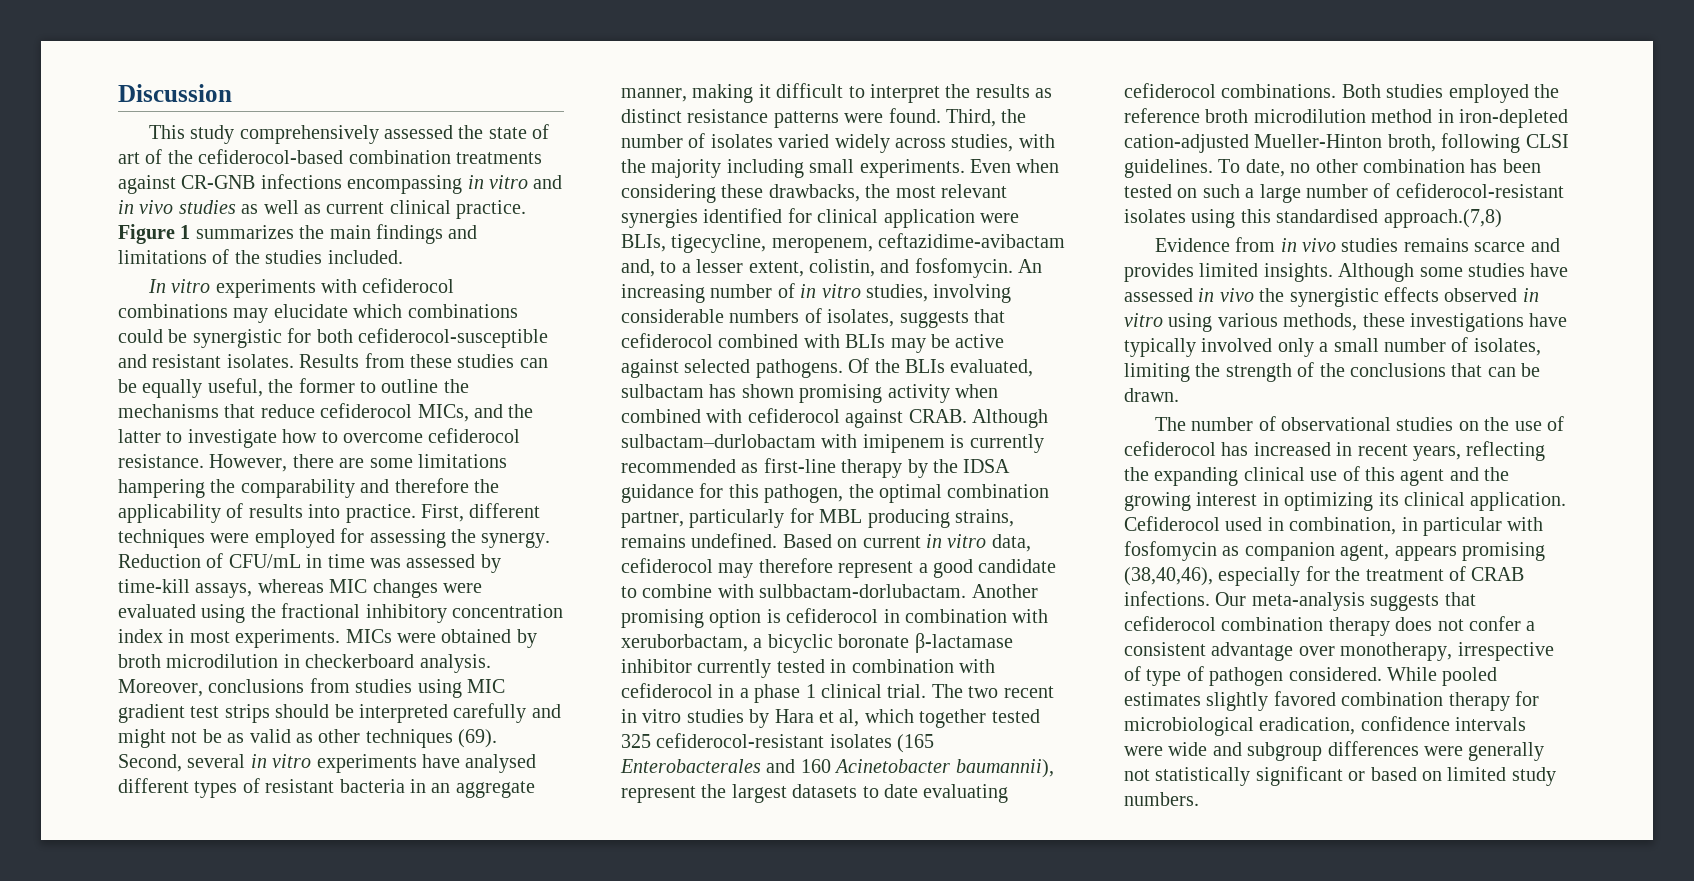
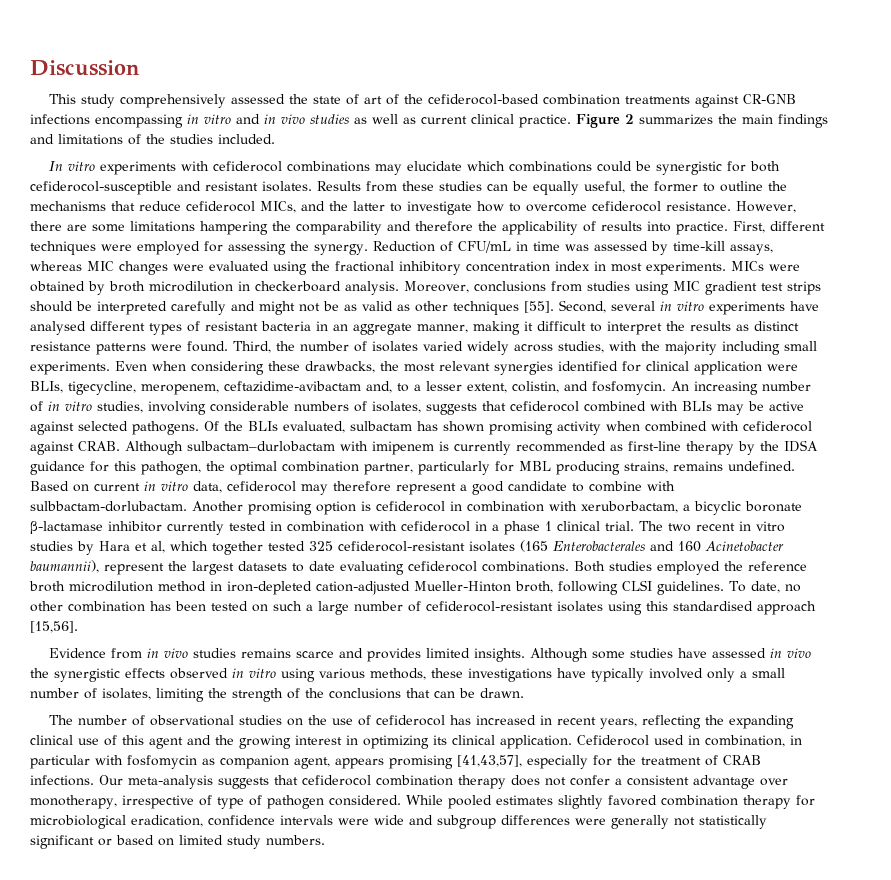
[180,225,191,239] 1 -> [625,114,634,124] 2
[458,729,498,748] (69). -> [524,301,554,313] [55].
[1383,209,1502,228] approach.(7,8) -> [757,601,816,615] [30,621,78,633] approach [15,56].
[1124,567,1213,586] (38,40,46), -> [457,755,522,767] [41,43,57],

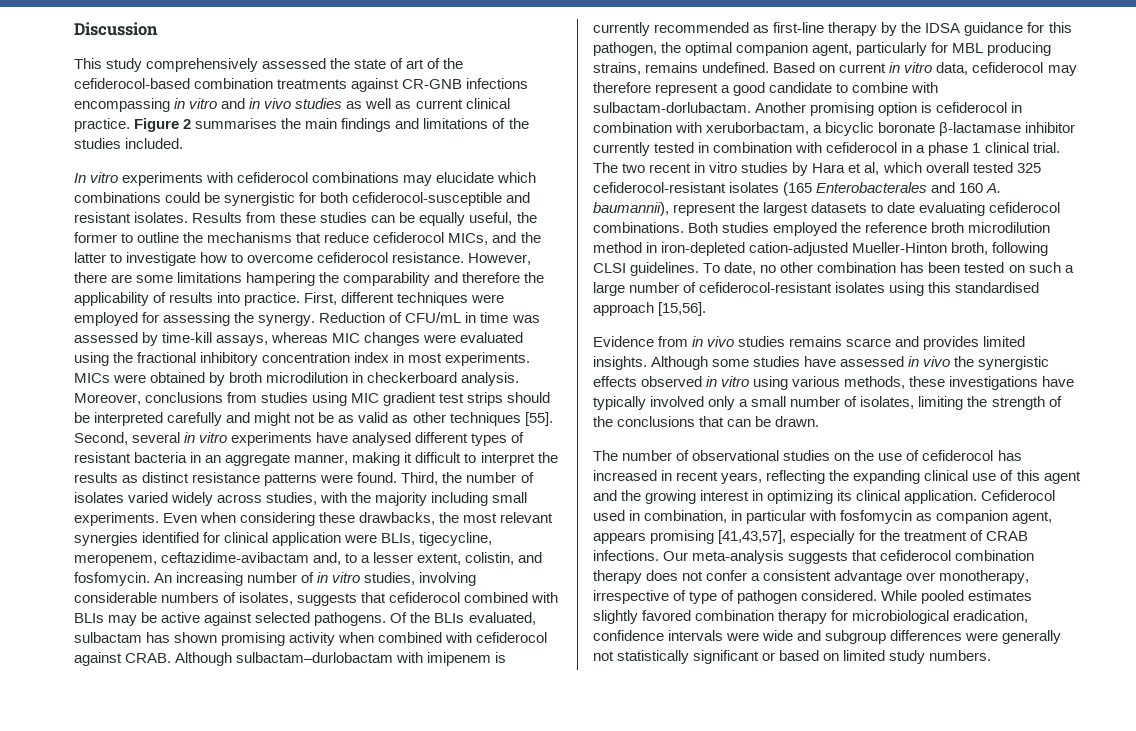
[639,114,713,125] summarizes -> [195,118,278,129] summarises
[282,461,413,475] combination partner, -> [736,42,853,56] companion agent,
[30,501,187,512] sulbbactam-dorlubactam. -> [593,102,751,113] sulbactam-dorlubactam.
[212,541,263,555] together -> [925,162,969,173] overall
[705,541,784,551] Acinetobacter -> [986,183,1002,193] A.

